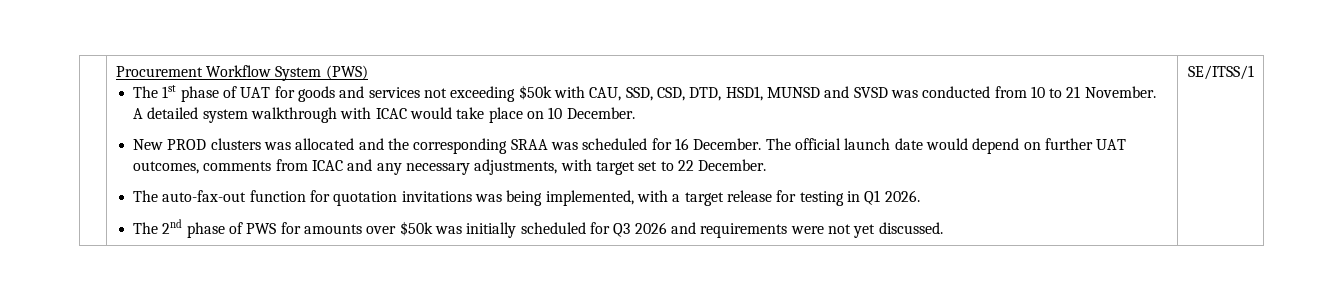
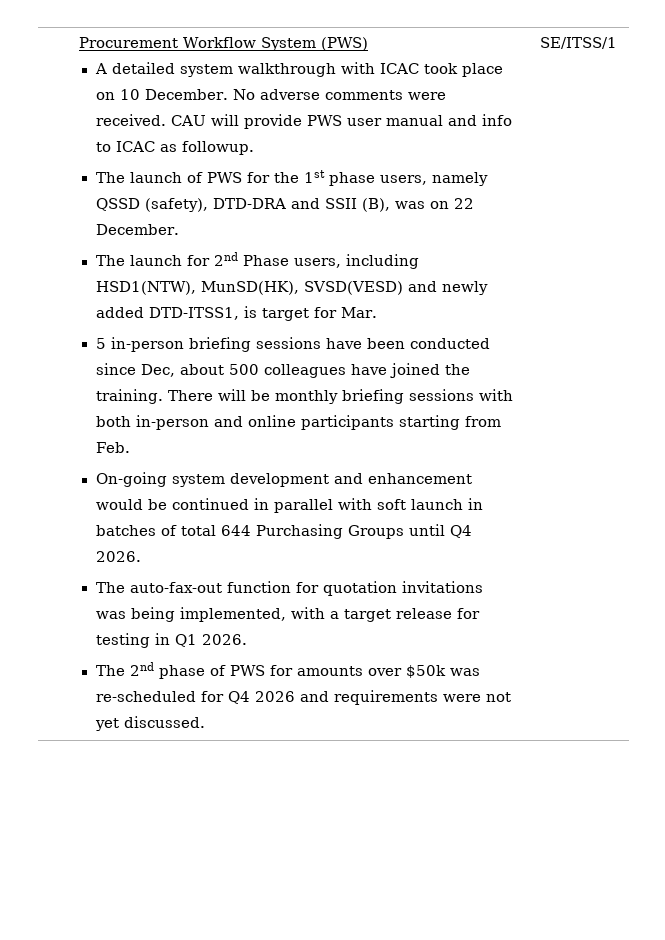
[133,85,1156,102] The 1st phase of UAT for goods and services not exceeding $50k with CAU, SSD, CSD, DTD, HSD1, MUNSD and SVSD was conducted from 10 to 21 November. -> (369, 44) none
[410,107,485,119] would take -> [423,63,458,74] took
[133,138,1127,154] [133,159,767,175] // New PROD clusters was allocated and the corresponding SRAA was scheduled for 16 December. The official launch date would depend on further UAT outcomes, comments from ICAC and any necessary adjustments, with target set to 22 December. -> [232,89,446,100] [95,114,512,129] [95,141,254,155] [95,170,488,186] [95,198,474,212] [95,224,179,235] [95,252,419,269] [95,281,488,295] [95,306,377,321] [95,337,490,352] [95,363,470,378] [95,389,513,404] [95,415,501,430] [95,442,130,453] [95,472,472,487] [95,498,483,513] [95,524,472,539] [95,551,141,562] No adverse comments were received. CAU will provide PWS user manual and info to ICAC as followup. // The launch of PWS for the 1st phase users, namely QSSD (safety), DTD-DRA and SSII (B), was on 22 December. // The launch for 2nd Phase users, including HSD1(NTW), MunSD(HK), SVSD(VESD) and newly added DTD-ITSS1, is target for Mar. // 5 in-person briefing sessions have been conducted since Dec, about 500 colleagues have joined the training. There will be monthly briefing sessions with both in-person and online participants starting from Feb. // On-going system development and enhancement would be continued in parallel with soft launch in batches of total 644 Purchasing Groups until Q4 2026.
[466,222,631,238] initially scheduled for Q3 -> [95,691,250,704] re-scheduled for Q4

